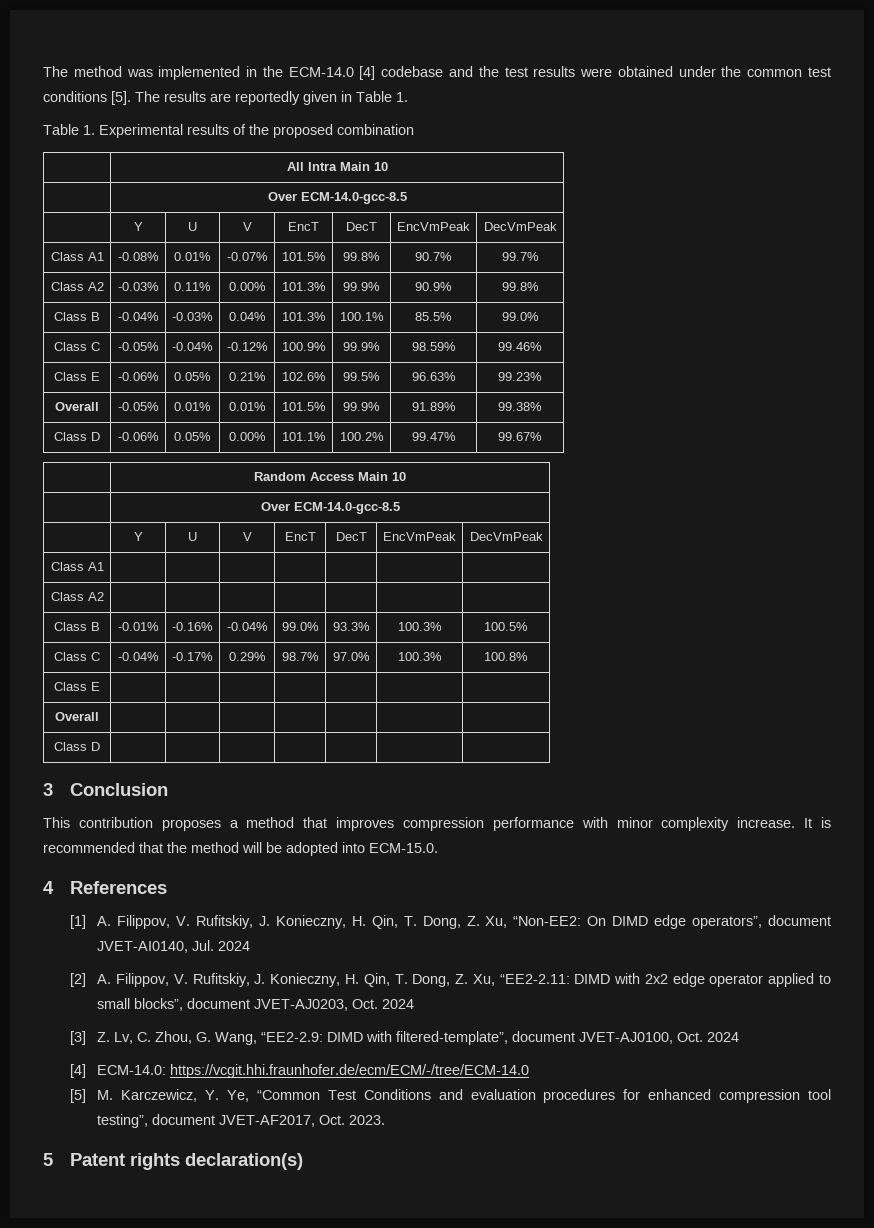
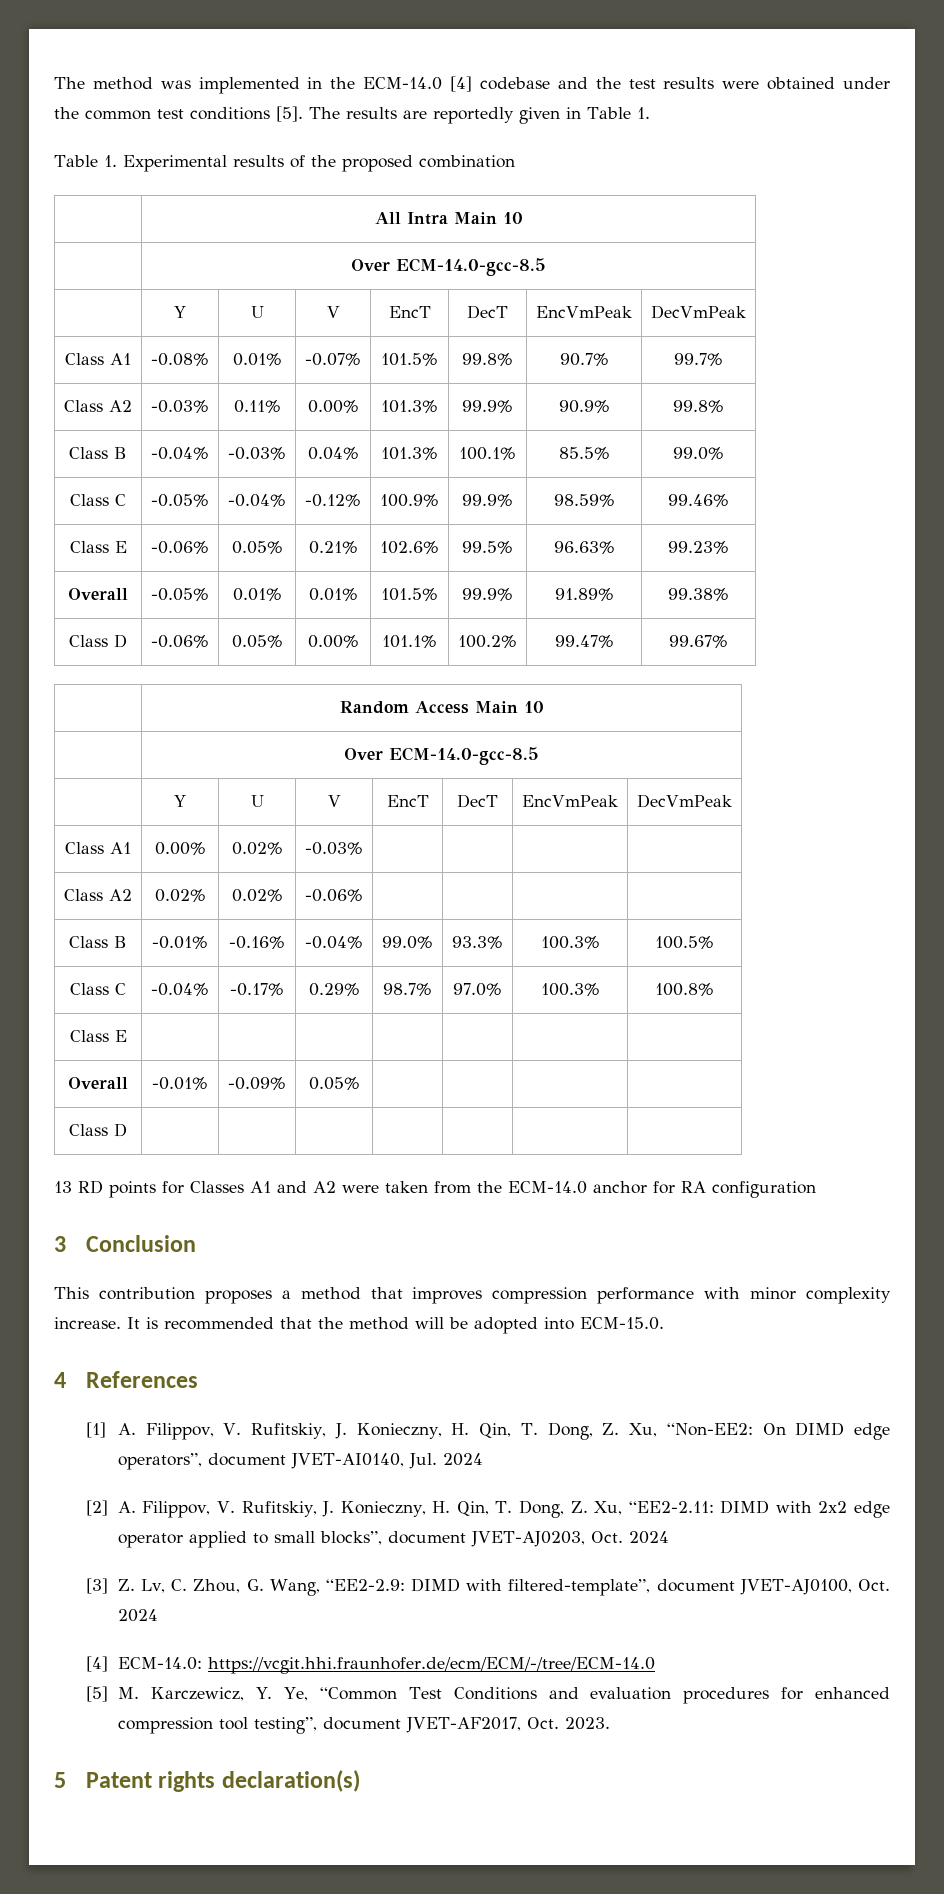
[50,592,104,601] | | | | | | // Class A2 | | | -> [154,842,206,855] [231,842,283,855] [305,842,363,855] [64,889,132,901] [154,889,206,902] [231,889,283,902] [305,889,363,902] 0.00% | 0.02% | -0.03% | | | | // Class A2 | 0.02% | 0.02% | -0.06%
(99, 716) | | -> [152,1077,208,1090] [228,1077,286,1090] [308,1077,360,1090] -0.01% | -0.09% | 0.05%
(100, 746) none -> [54,1180,816,1198] // 13 RD points for Classes A1 and A2 were taken from the ECM-14.0 anchor for RA configuration

